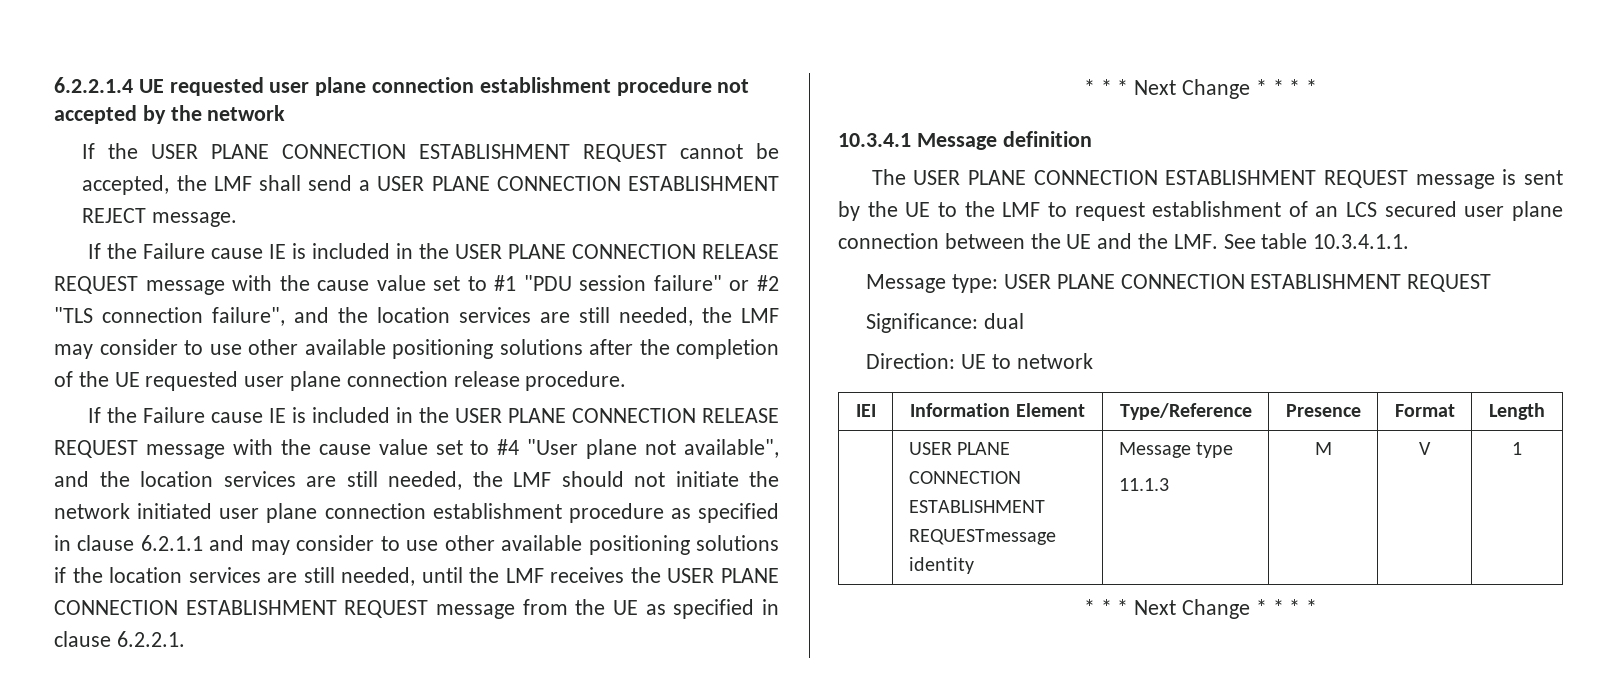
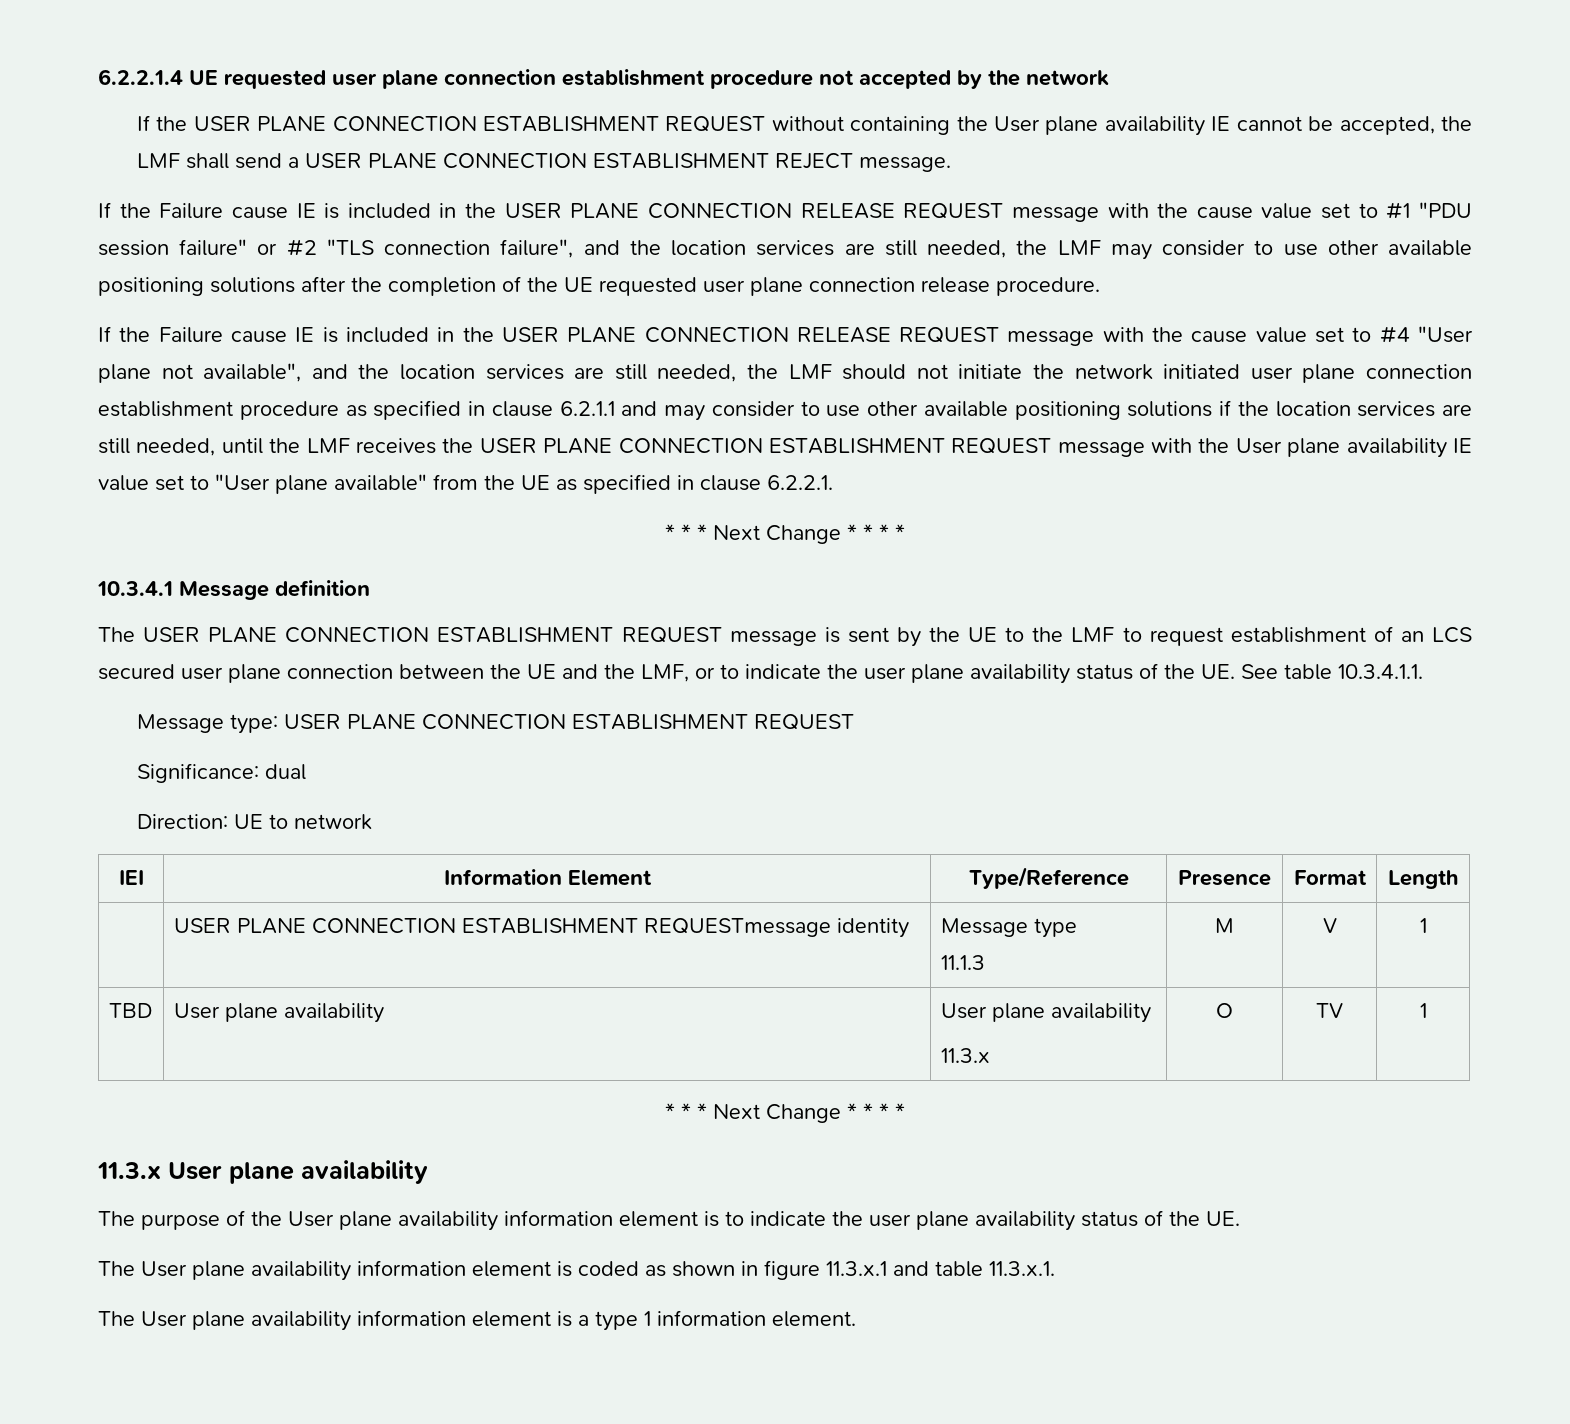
(668, 153) none -> [771,116,1231,136] without containing the User plane availability IE
(515, 611) none -> [1151,438,1473,458] [98,474,427,494] with the User plane availability IE value set to "User plane available"
[1173,234,1218,249] LMF. -> [641,663,1235,684] LMF, or to indicate the user plane availability status of the UE.
[1083,599,1318,619] // * * * Next Change * * * * -> [108,1003,152,1018] [173,1003,384,1023] [940,1003,1151,1023] [940,1048,990,1063] [1216,1003,1233,1018] [1316,1003,1343,1018] [1419,1003,1427,1018] [665,1103,905,1123] [97,1160,428,1184] [98,1210,1240,1231] [98,1260,1055,1281] [98,1310,856,1331] // TBD | User plane availability | User plane availability // 11.3.x | O | TV | 1 // * * * Next Change * * * * // 11.3.x User plane availability // The purpose of the User plane availability information element is to indicate the user plane availability status of the UE. // The User plane availability information element is coded as shown in figure 11.3.x.1 and table 11.3.x.1. // The User plane availability information element is a type 1 information element.

